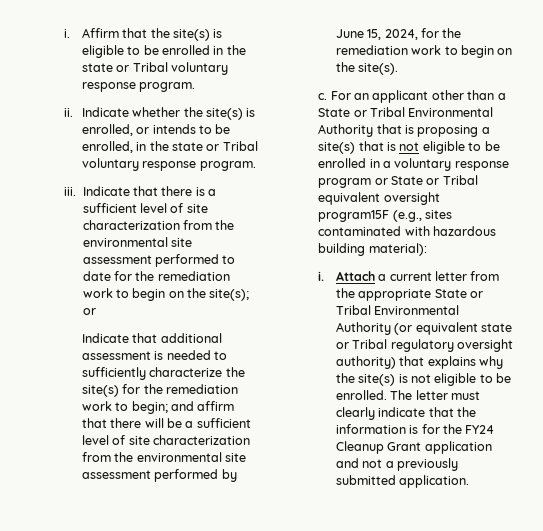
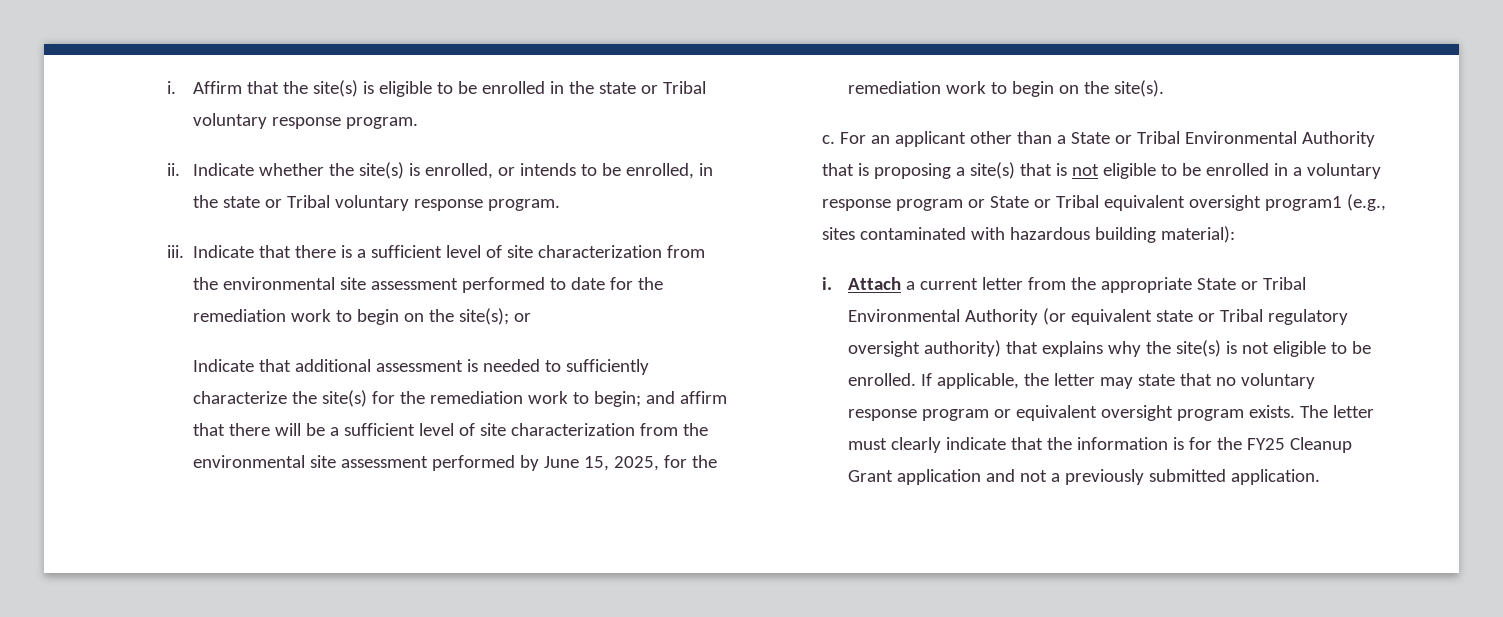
[384,29,418,40] 2024, -> [613,456,659,471] 2025,
[318,210,390,222] program15F -> [1264,196,1342,211] program1
(387, 395) none -> [920,373,1315,389] [847,405,1295,421] If applicable, the letter may state that no voluntary response program or equivalent oversight program exists.
[465,425,495,434] FY24 -> [1246,438,1285,450] FY25

